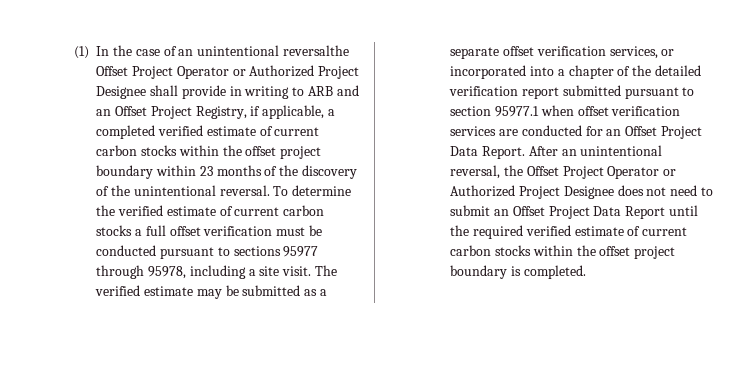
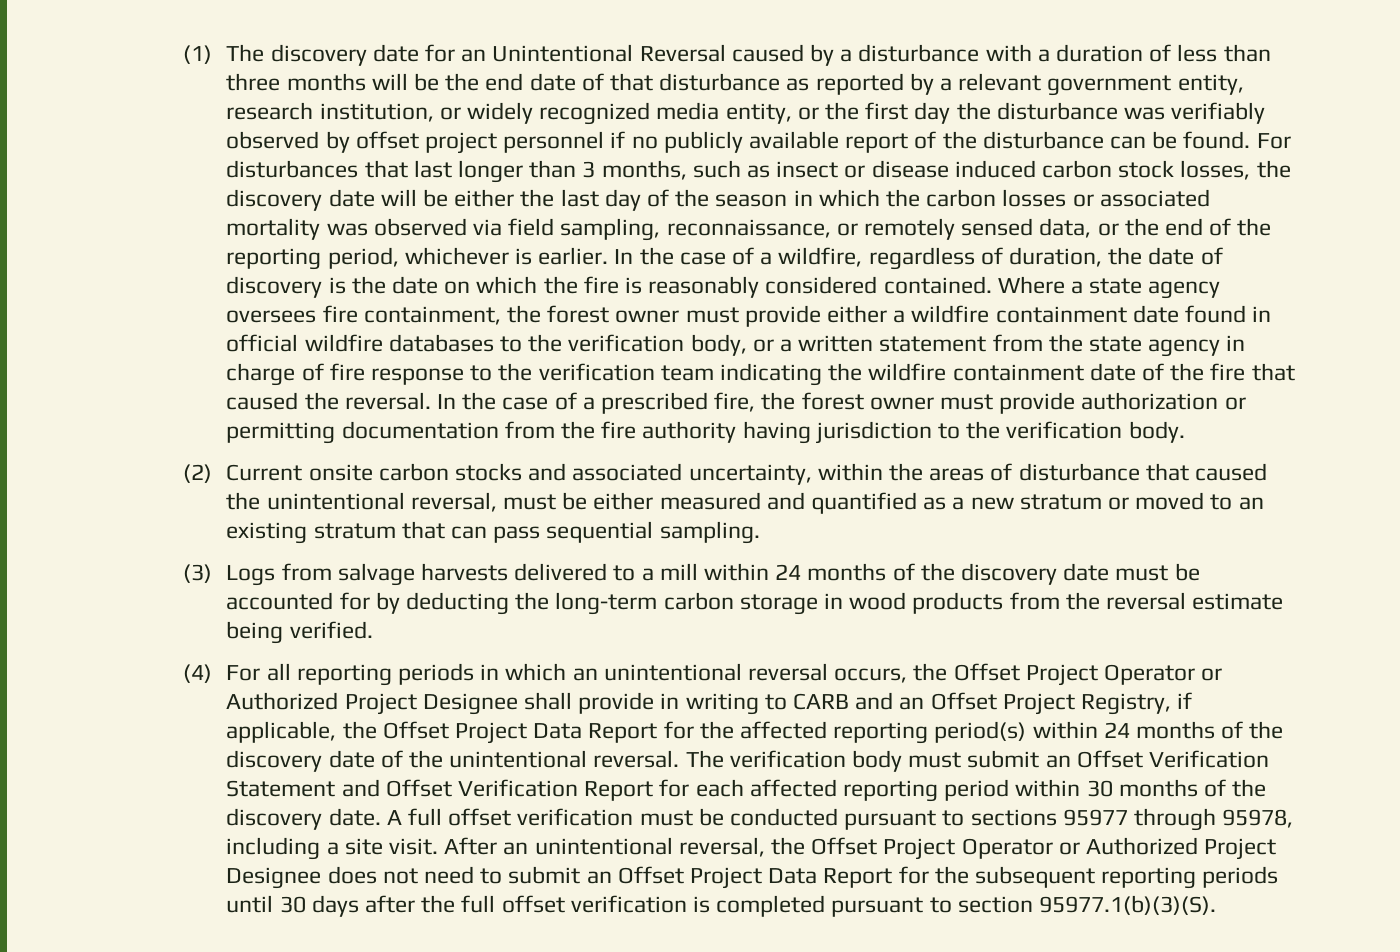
[96,45,349,56] In the case of an unintentional reversalthe -> [226,44,1271,66] [226,73,1244,96] [226,102,1266,125] [226,131,1291,154] [226,160,1291,183] [226,189,1210,211] [226,218,1272,241] [226,247,1223,270] [226,276,1221,299] [226,305,1272,327] [226,334,1246,357] [226,363,1295,386] [226,392,1246,414] [226,421,1185,444] [183,463,1268,485] [226,492,1264,514] [226,521,760,544] [183,563,1200,586] [226,592,1284,615] [226,621,373,644] [183,663,948,686] The discovery date for an Unintentional Reversal caused by a disturbance with a duration of less than three months will be the end date of that disturbance as reported by a relevant government entity, research institution, or widely recognized media entity, or the first day the disturbance was verifiably observed by offset project personnel if no publicly available report of the disturbance can be found. For disturbances that last longer than 3 months, such as insect or disease induced carbon stock losses, the discovery date will be either the last day of the season in which the carbon losses or associated mortality was observed via field sampling, reconnaissance, or remotely sensed data, or the end of the reporting period, whichever is earlier. In the case of a wildfire, regardless of duration, the date of discovery is the date on which the fire is reasonably considered contained. Where a state agency oversees fire containment, the forest owner must provide either a wildfire containment date found in official wildfire databases to the verification body, or a written statement from the state agency in charge of fire response to the verification team indicating the wildfire containment date of the fire that caused the reversal. In the case of a prescribed fire, the forest owner must provide authorization or permitting documentation from the fire authority having jurisdiction to the verification body. // (2) Current onsite carbon stocks and associated uncertainty, within the areas of disturbance that caused the unintentional reversal, must be either measured and quantified as a new stratum or moved to an existing stratum that can pass sequential sampling. // (3) Logs from salvage harvests delivered to a mill within 24 months of the discovery date must be accounted for by deducting the long-term carbon storage in wood products from the reversal estimate being verified. // (4) For all reporting periods in which an unintentional reversal occurs, the
[307,86,333,96] ARB -> [792,693,849,710] CARB
[327,109,335,116] [96,125,320,139] [96,145,322,159] [96,165,357,179] a completed verified estimate of current carbon stocks within the offset project boundary within 23 months of the discovery -> [342,721,1284,744] [226,750,375,772] the Offset Project Data Report for the affected reporting period(s) within 24 months of the discovery date
[273,185,352,196] [96,205,325,216] [96,225,143,236] To determine the verified estimate of current carbon stocks a -> [685,750,1270,772] [226,779,1267,802] [226,808,402,830] The verification body must submit an Offset Verification Statement and Offset Verification Report for each affected reporting period within 30 months of the discovery date. A
[314,265,337,276] [95,285,327,299] [450,46,675,59] [450,65,701,79] [449,85,695,99] [450,105,681,117] [450,125,702,139] [450,146,526,159] The verified estimate may be submitted as a separate offset verification services, or incorporated into a chapter of the detailed verification report submitted pursuant to section 95977.1 when offset verification services are conducted for an Offset Project Data Report. -> (438, 846) none
[668,205,698,216] [450,225,688,239] [450,245,676,259] [450,265,586,279] until the required verified estimate of current carbon stocks within the offset project boundary is completed. -> [898,866,1279,889] [226,895,1217,917] for the subsequent reporting periods until 30 days after the full offset verification is completed pursuant to section 95977.1(b)(3)(S).

